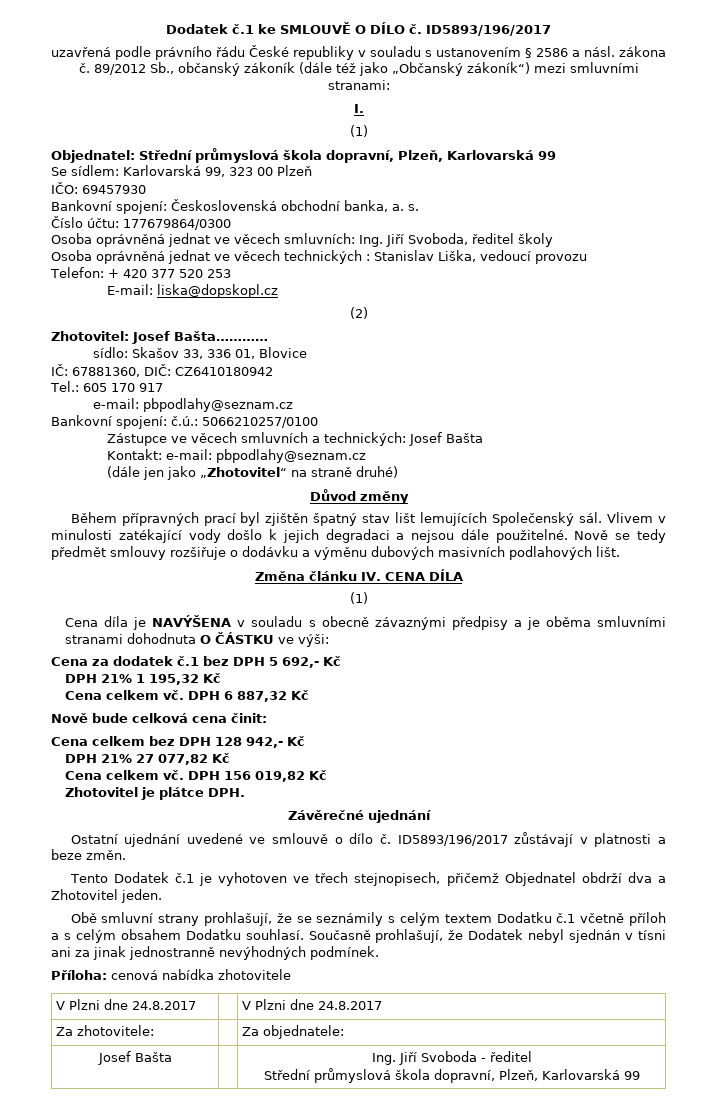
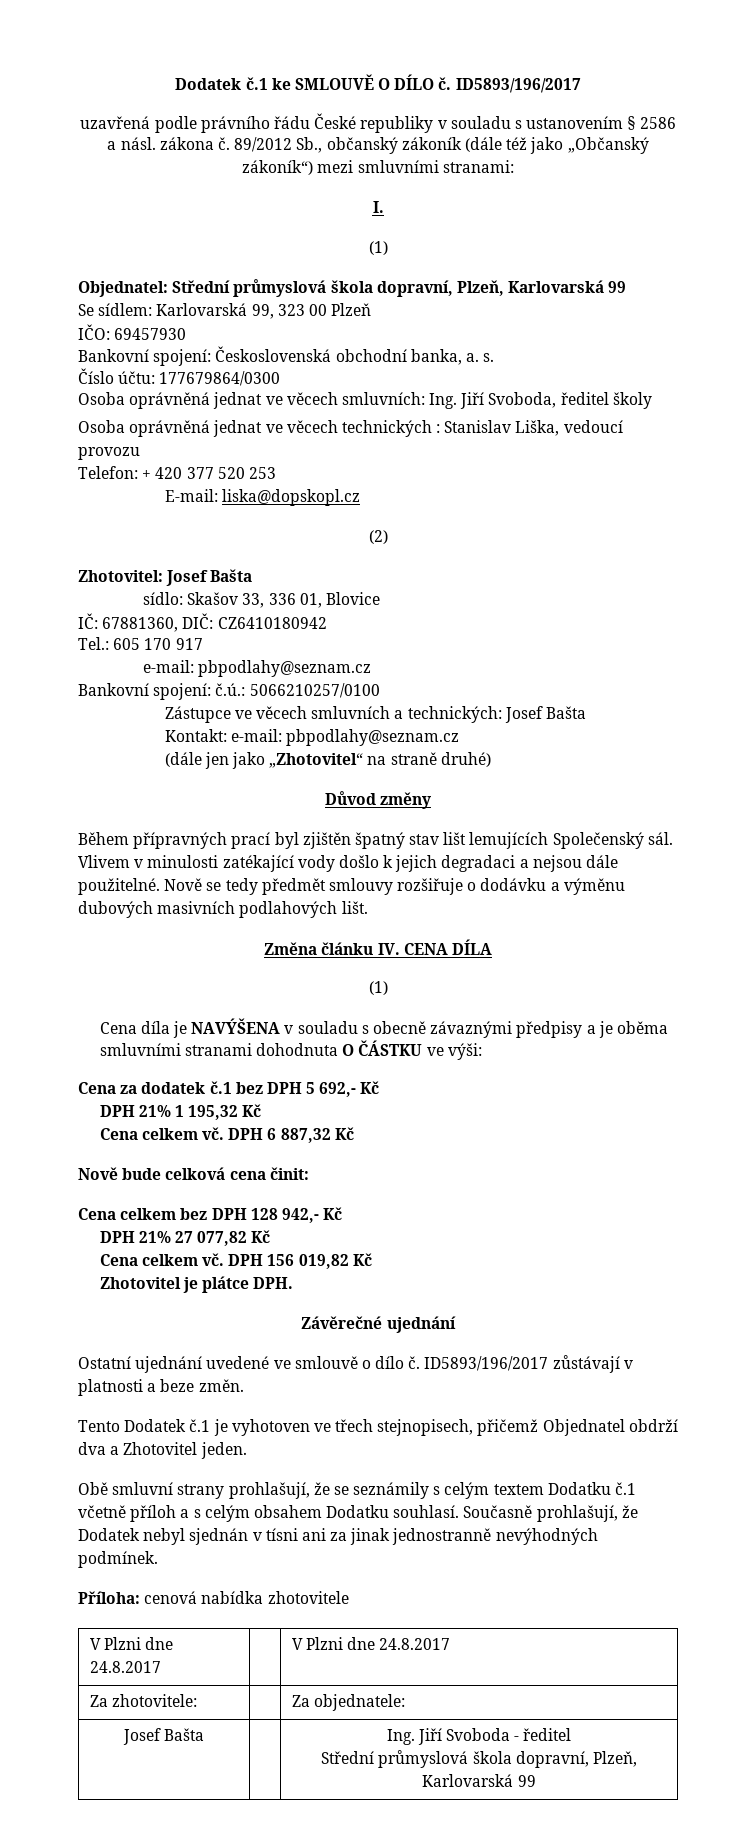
[174,331,268,341] Bašta………… -> [210,569,253,582] Bašta

